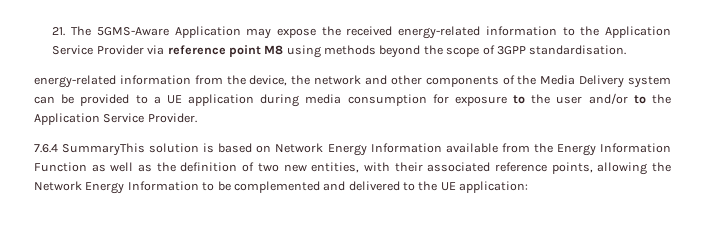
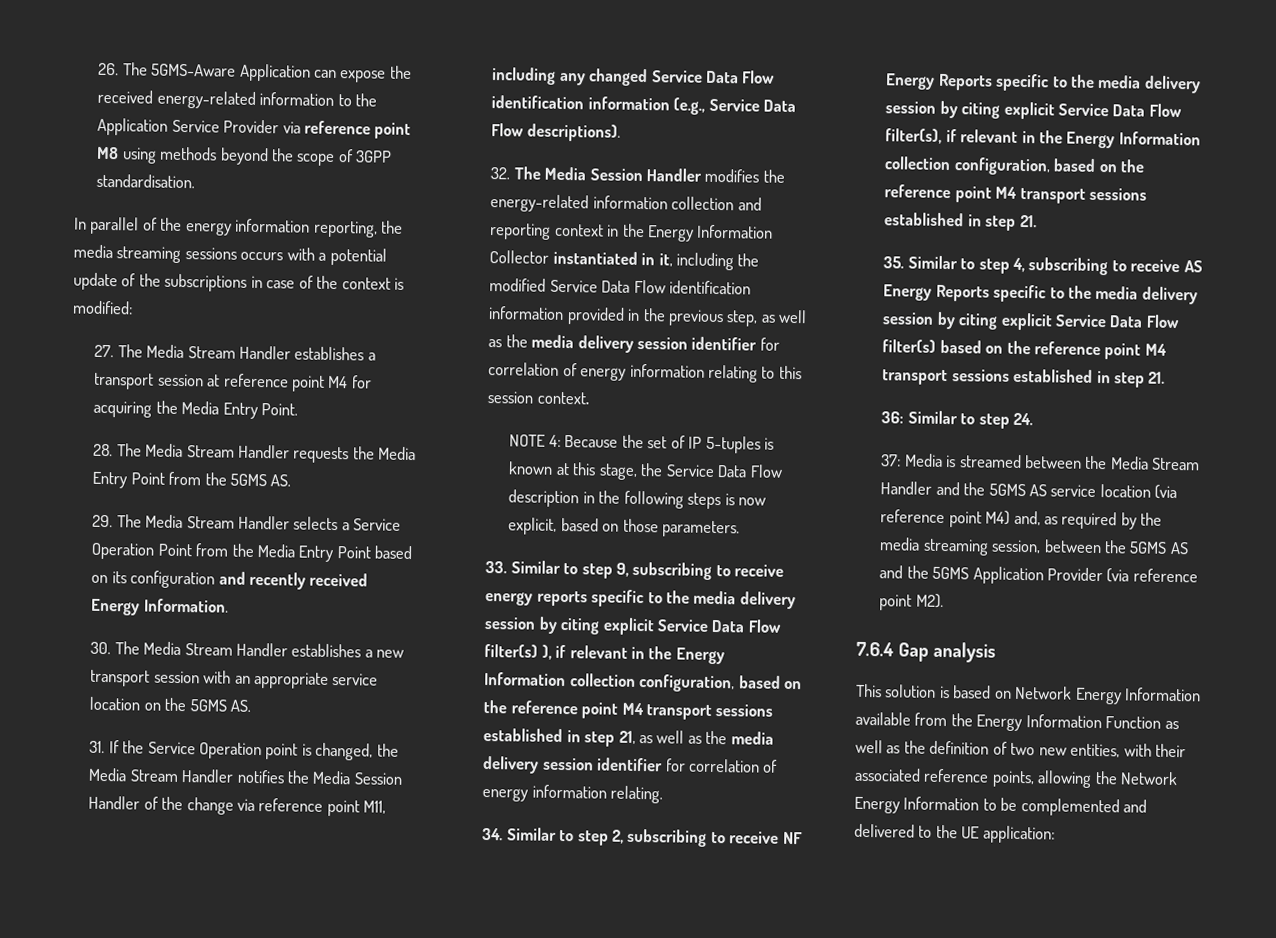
[52,27,66,36] 21. -> [98,62,120,76] 26.
[246,28,272,39] may -> [314,69,338,79] can
[34,75,671,88] [34,93,671,107] [34,113,197,125] [34,143,146,156] energy-related information from the device, the network and other components of the Media Delivery system can be provided to a UE application during media consumption for exposure to the user and/or to the Application Service Provider. // 7.6.4 SummaryThis -> [74,216,404,238] [73,244,387,266] [73,272,405,292] [72,300,133,315] [94,344,376,361] [94,372,372,392] [93,400,299,420] [93,443,417,464] [92,471,292,489] [92,514,402,531] [91,542,413,563] [91,570,369,590] [91,598,229,616] [90,641,405,658] [90,669,379,689] [89,696,252,712] [89,740,399,761] [88,767,403,785] [88,795,387,817] [492,67,776,87] [491,95,797,115] [491,123,621,142] [490,166,785,183] [490,194,762,213] [489,223,774,242] [489,250,760,271] [489,278,752,295] [488,306,808,327] [488,334,780,353] [488,362,802,383] [487,391,589,405] [509,434,775,454] [508,461,783,480] [508,489,767,510] [508,517,741,538] [485,560,785,580] [485,589,796,610] [484,616,782,636] [484,644,725,665] [484,672,803,693] [483,700,774,720] [483,728,774,747] [483,755,779,774] [482,784,664,804] [482,827,803,847] [885,73,1201,94] [885,100,1182,120] [885,128,1201,149] [884,156,1146,176] [884,184,1148,204] [884,212,1037,231] [883,255,1203,276] [883,284,1198,305] [882,311,1180,331] [882,339,1167,360] [882,368,1166,388] [881,410,1034,429] [881,453,1201,471] [880,481,1178,500] [880,509,1163,530] [879,537,1189,556] [879,565,1198,585] [879,593,944,611] [856,641,997,663] [856,683,882,698] In parallel of the energy information reporting, the media streaming sessions occurs with a potential update of the subscriptions in case of the context is modified: // 27. The Media Stream Handler establishes a transport session at reference point M4 for acquiring the Media Entry Point. // 28. The Media Stream Handler requests the Media Entry Point from the 5GMS AS. // 29. The Media Stream Handler selects a Service Operation Point from the Media Entry Point based on its configuration and recently received Energy Information. // 30. The Media Stream Handler establishes a new transport session with an appropriate service location on the 5GMS AS. // 31. If the Service Operation point is changed, the Media Stream Handler notifies the Media Session Handler of the change via reference point M11, including any changed Service Data Flow identification information (e.g., Service Data Flow descriptions). // 32. The Media Session Handler modifies the energy-related information collection and reporting context in the Energy Information Collector instantiated in it, including the modified Service Data Flow identification information provided in the previous step, as well as the media delivery session identifier for correlation of energy information relating to this session context. // NOTE 4: Because the set of IP 5-tuples is known at this stage, the Service Data Flow description in the following steps is now explicit, based on those parameters. // 33. Similar to step 9, subscribing to receive energy reports specific to the media delivery session by citing explicit Service Data Flow filter(s) ), if relevant in the Energy Information collection configuration, based on the reference point M4 transport sessions established in step 21, as well as the media delivery session identifier for correlation of energy information relating. // 34. Similar to step 2, subscribing to receive NF Energy Reports specific to the media delivery session by citing explicit Service Data Flow filter(s), if relevant in the Energy Information collection configuration, based on the reference point M4 transport sessions established in step 21. // 35. Similar to step 4, subscribing to receive AS Energy Reports specific to the media delivery session by citing explicit Service Data Flow filter(s) based on the reference point M4 transport sessions established in step 21. // 36: Similar to step 24. // 37: Media is streamed between the Media Stream Handler and the 5GMS AS service location (via reference point M4) and, as required by the media streaming session, between the 5GMS AS and the 5GMS Application Provider (via reference point M2). // 7.6.4 Gap analysis // This

